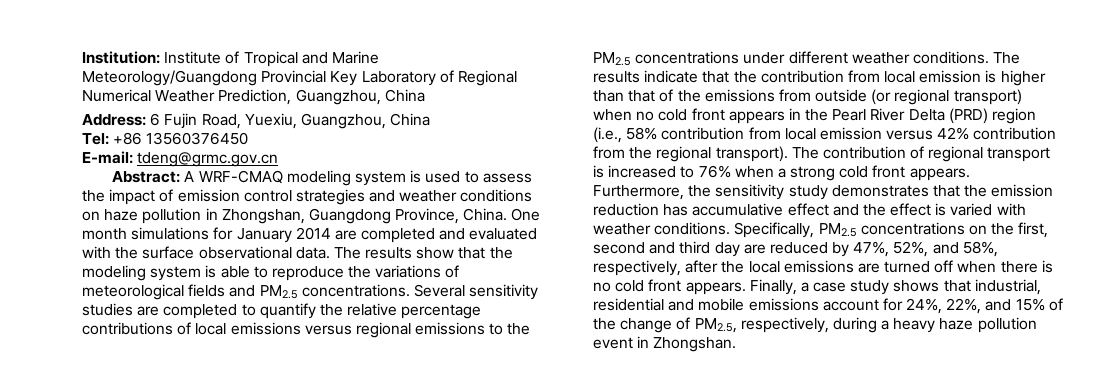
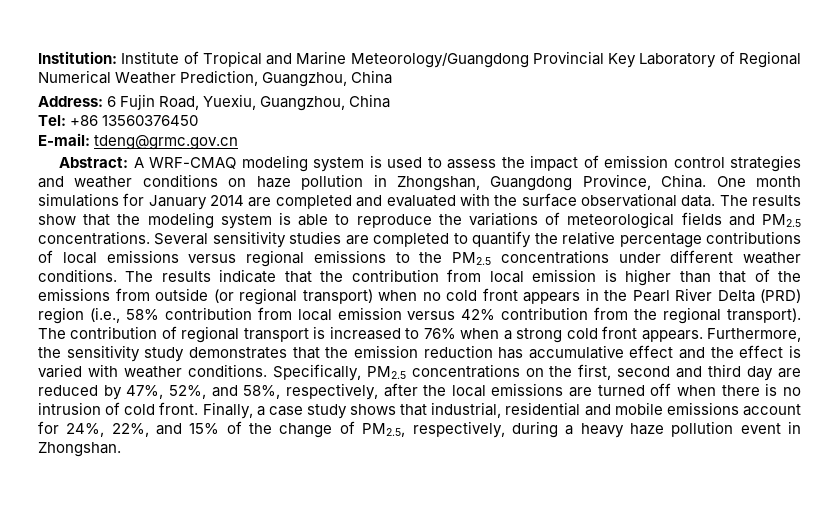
[615,279,746,295] cold front appears. -> [38,402,199,415] intrusion of cold front.

